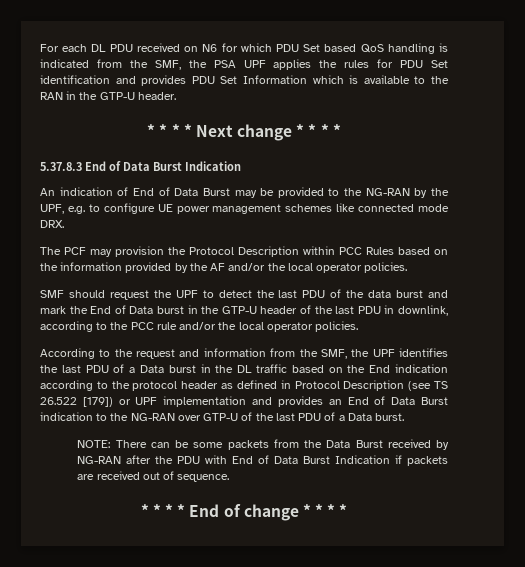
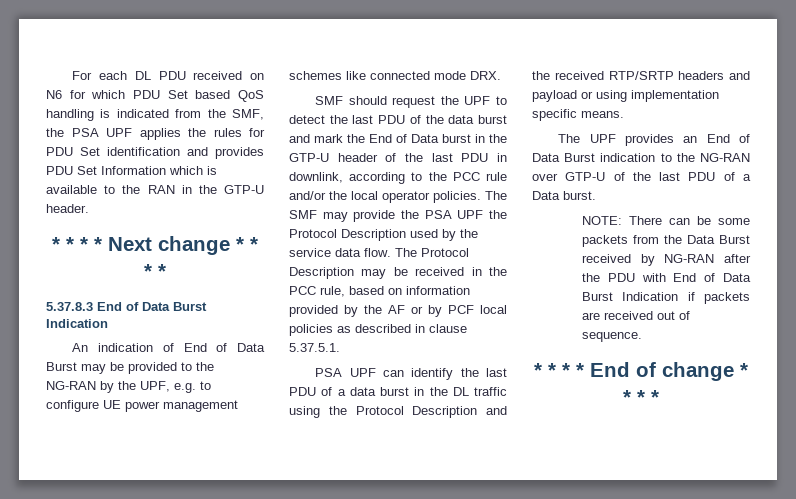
[40,246,448,257] [40,262,408,273] // The PCF may provision the Protocol Description within PCC Rules based on the information provided by the AF and/or the local operator policies. -> (501, 75) none
[40,348,449,359] [40,364,164,373] // According to the request and information from the SMF, the UPF identifies the last PDU of a Data -> [485,191,507,200] [289,210,507,222] [289,229,478,241] [289,248,469,257] [289,267,507,279] [289,286,470,297] [289,305,507,317] [289,324,467,336] [289,343,340,352] [315,368,507,380] [289,387,376,396] The SMF may provide the PSA UPF the Protocol Description used by the service data flow. The Protocol Description may be received in the PCC rule, based on information provided by the AF or by PCF local policies as described in clause 5.37.5.1. // PSA UPF can identify the last PDU of a data
[291,364,449,373] [40,380,448,391] [40,396,273,407] based on the End indication according to the protocol header as defined in Protocol Description (see TS 26.522 [179]) or UPF implementation and -> [289,406,507,418] [532,71,750,80] [532,90,719,102] [532,109,624,121] [558,134,616,143] using the Protocol Description and the received RTP/SRTP headers and payload or using implementation specific means. // The UPF

